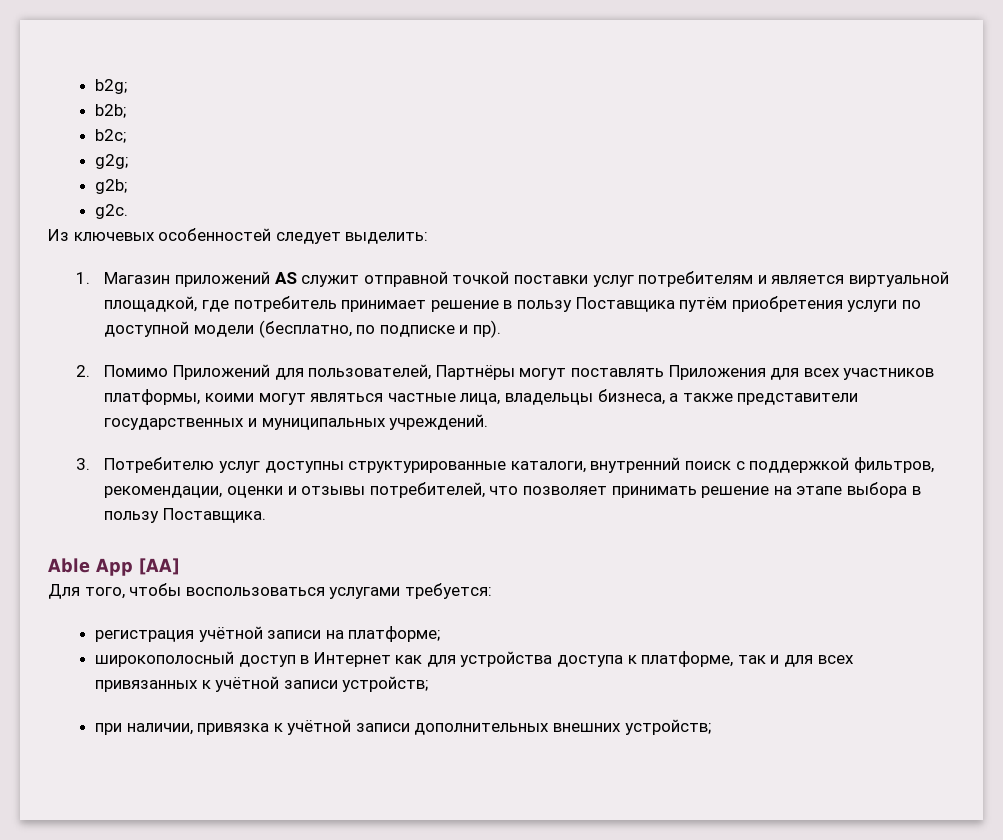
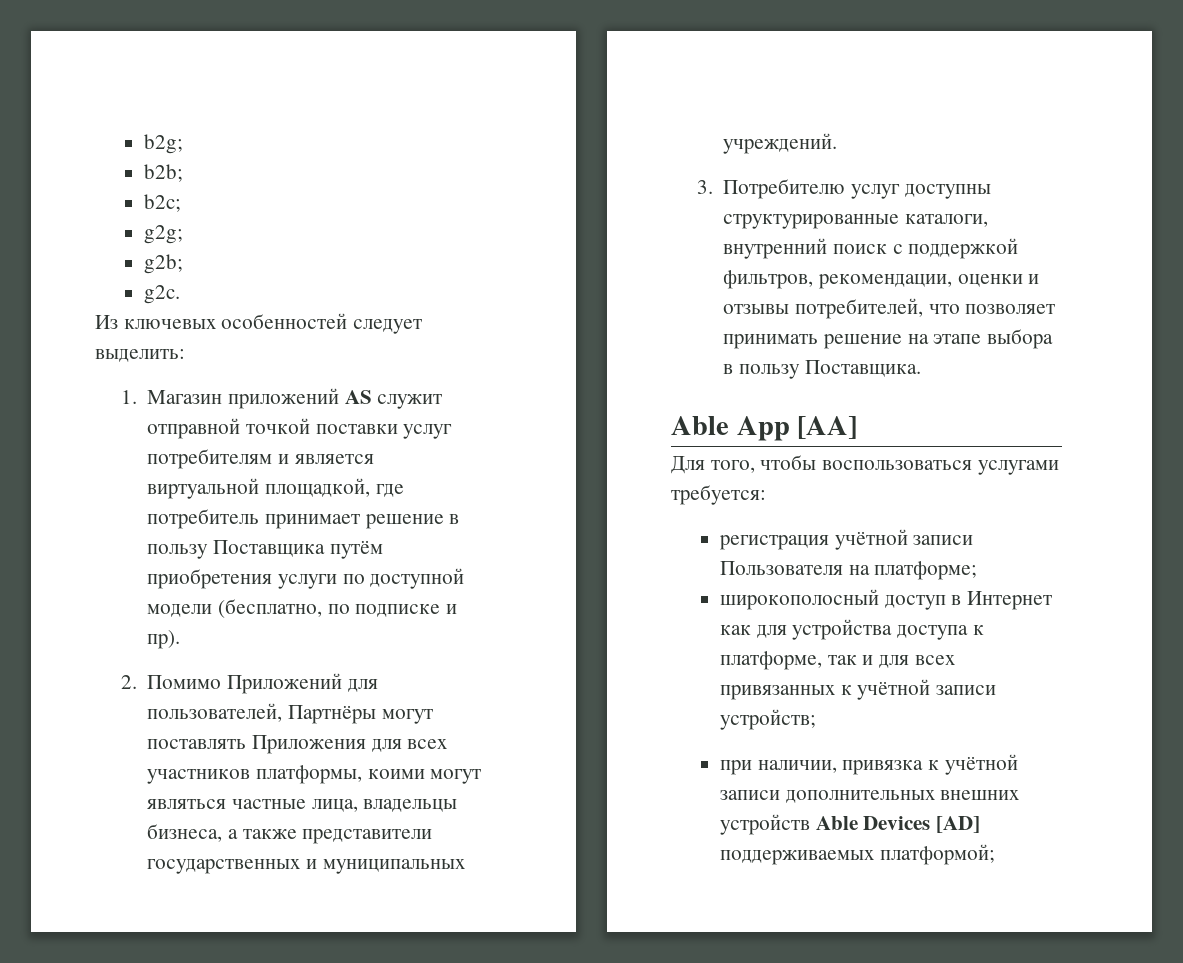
(322, 634) none -> [720,561,844,575] Пользователя
[624,719,711,735] устройств; -> [720,814,981,835] [720,844,995,865] устройств Able Devices [AD] поддерживаемых платформой;

